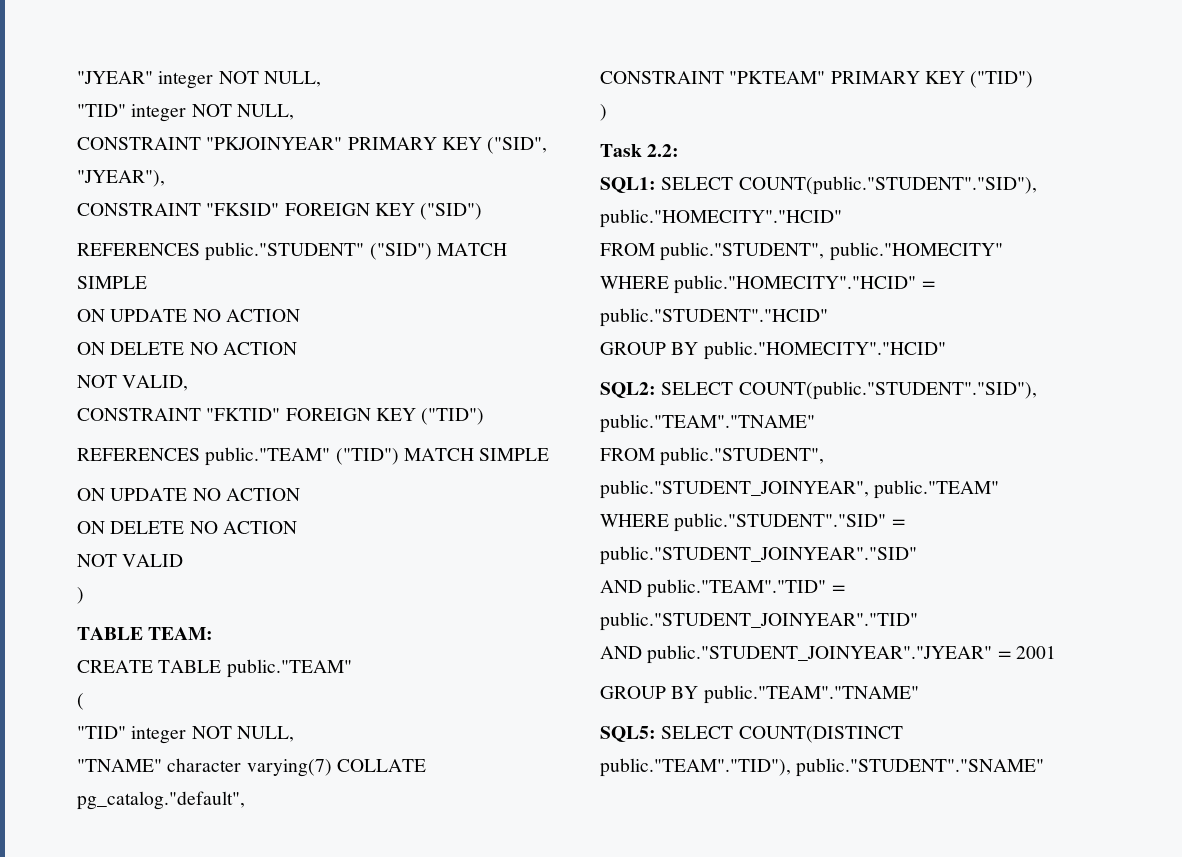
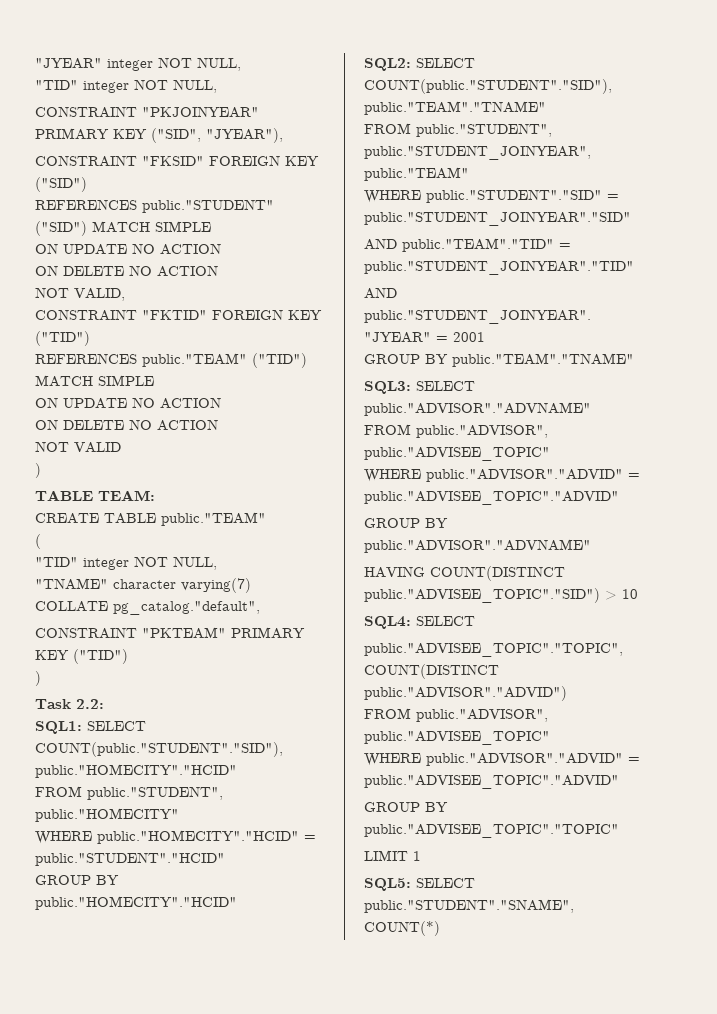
(919, 694) none -> [364,381,475,394] [364,402,591,416] [364,424,548,438] [364,447,550,461] [364,469,640,482] [364,491,619,505] [364,518,448,528] [364,539,591,553] [364,566,565,581] [364,588,638,603] [364,616,475,629] [364,643,623,657] [364,664,499,679] [364,686,567,701] [364,708,548,722] [364,731,550,745] [364,753,640,766] [364,775,619,789] [364,802,448,812] [364,824,619,838] [364,850,421,861] // SQL3: SELECT public."ADVISOR"."ADVNAME" // FROM public."ADVISOR", public."ADVISEE_TOPIC" // WHERE public."ADVISOR"."ADVID" = public."ADVISEE_TOPIC"."ADVID" // GROUP BY public."ADVISOR"."ADVNAME" // HAVING COUNT(DISTINCT public."ADVISEE_TOPIC"."SID") > 10 // SQL4: SELECT // public."ADVISEE_TOPIC"."TOPIC", COUNT(DISTINCT public."ADVISOR"."ADVID") // FROM public."ADVISOR", public."ADVISEE_TOPIC" // WHERE public."ADVISOR"."ADVID" = public."ADVISEE_TOPIC"."ADVID" // GROUP BY public."ADVISEE_TOPIC"."TOPIC" // LIMIT 1
[738,726,903,743] [600,758,1045,777] COUNT(DISTINCT public."TEAM"."TID"), public."STUDENT"."SNAME" -> [364,899,574,913] [364,921,440,936] public."STUDENT"."SNAME", COUNT(*)

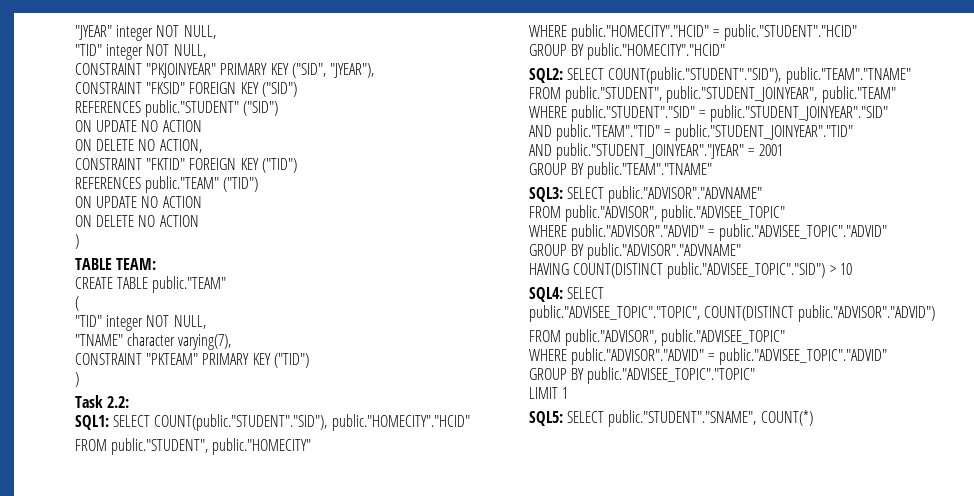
[92,221,211,233] [35,243,221,255] [35,265,218,277] [35,287,125,301] [35,309,322,321] [35,331,90,346] [35,353,307,368] [35,375,154,387] [35,397,221,409] [35,419,218,431] [35,441,121,453] MATCH SIMPLE // ON UPDATE NO ACTION // ON DELETE NO ACTION // NOT VALID, // CONSTRAINT "FKTID" FOREIGN KEY ("TID") // REFERENCES public."TEAM" ("TID") MATCH SIMPLE // ON UPDATE NO ACTION // ON DELETE NO ACTION // NOT VALID -> [75,120,202,132] [75,139,202,153] [75,158,297,173] [75,176,259,193] [75,196,202,208] [75,215,199,227] // ON UPDATE NO ACTION // ON DELETE NO ACTION, // CONSTRAINT "FKTID" FOREIGN KEY ("TID") // REFERENCES public."TEAM" ("TID") // ON UPDATE NO ACTION // ON DELETE NO ACTION
[181,578,251,593] [35,601,260,615] varying(7) COLLATE pg_catalog."default", -> [178,334,232,350] varying(7),

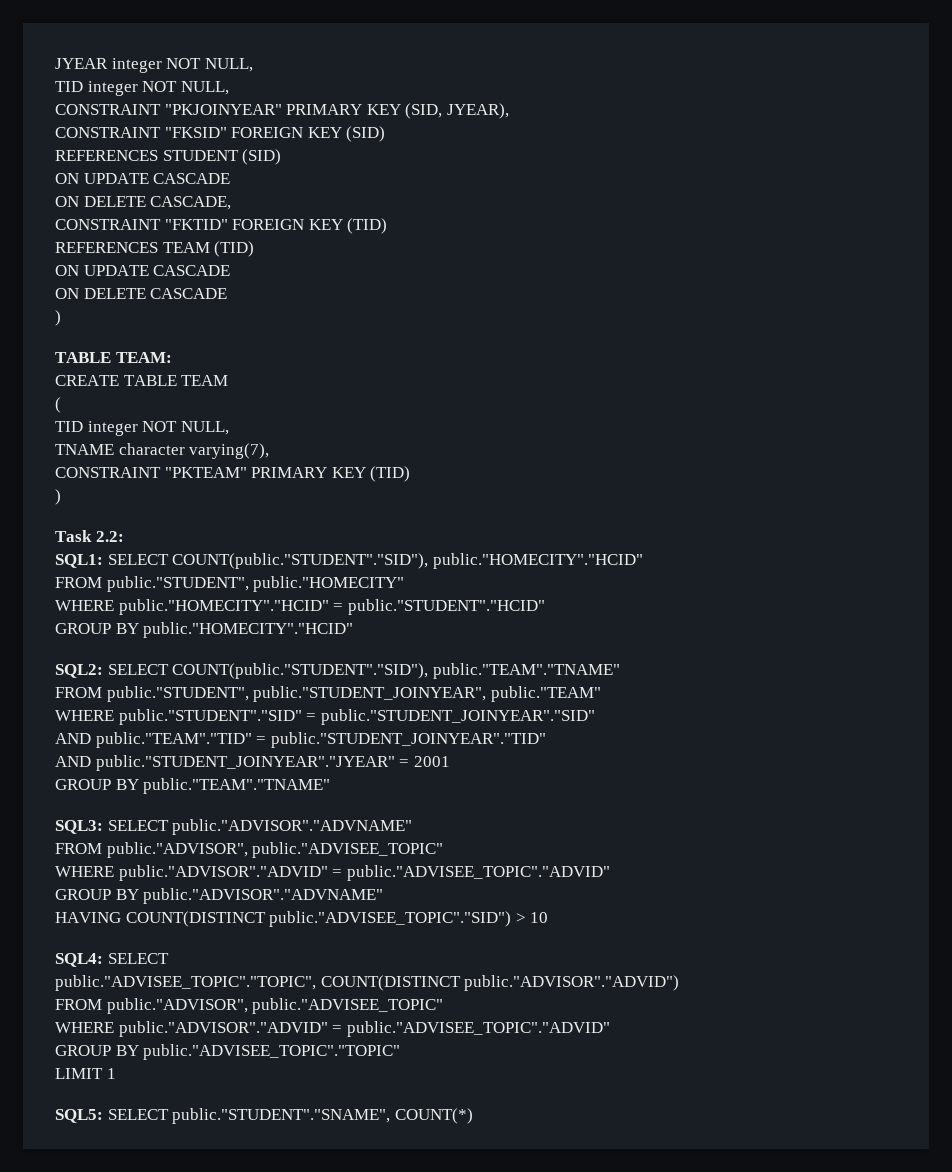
[75,25,216,41] [75,44,102,56] "JYEAR" integer NOT NULL, // "TID" -> [55,58,253,73] [55,81,83,92] JYEAR integer NOT NULL, // TID
[291,63,374,78] ("SID", "JYEAR"), -> [405,103,509,119] (SID, JYEAR),
[261,82,297,97] [75,100,279,117] [75,120,202,132] [75,139,202,153] ("SID") // REFERENCES public."STUDENT" ("SID") // ON UPDATE NO ACTION // ON DELETE NO ACTION, -> [346,126,386,142] [55,149,282,165] [55,173,231,184] [55,196,232,210] (SID) // REFERENCES STUDENT (SID) // ON UPDATE CASCADE // ON DELETE CASCADE,
[261,158,297,173] [75,176,259,193] [75,196,202,208] [75,215,199,227] ("TID") // REFERENCES public."TEAM" ("TID") // ON UPDATE NO ACTION // ON DELETE NO ACTION -> [347,218,388,234] [55,241,255,257] [55,265,231,276] [55,288,228,299] (TID) // REFERENCES TEAM (TID) // ON UPDATE CASCADE // ON DELETE CASCADE
[152,276,227,293] public."TEAM" -> [181,375,229,386] TEAM
[75,315,206,331] [75,334,123,346] "TID" integer NOT NULL, // "TNAME" -> [55,421,229,436] [55,444,114,455] TID integer NOT NULL, // TNAME
[273,353,309,368] ("TID") -> [370,466,411,482] (TID)

